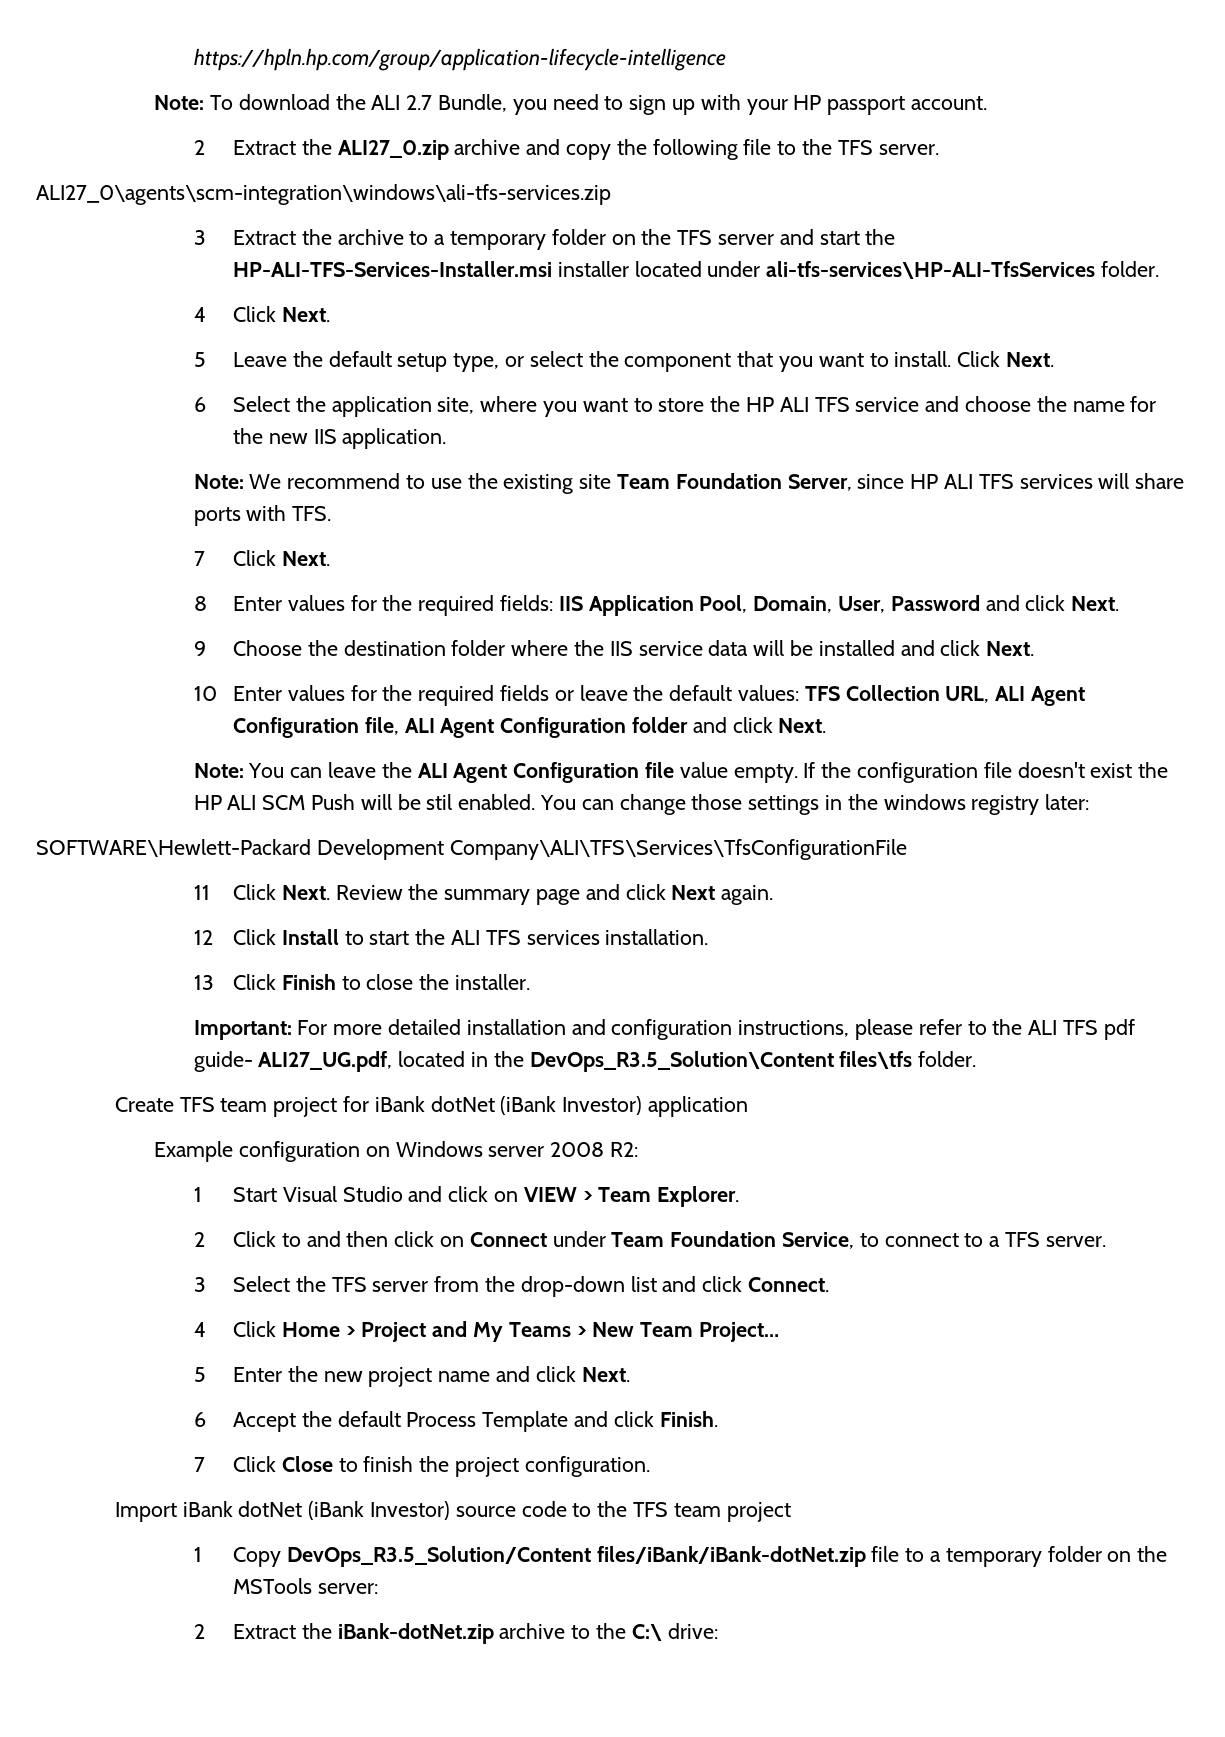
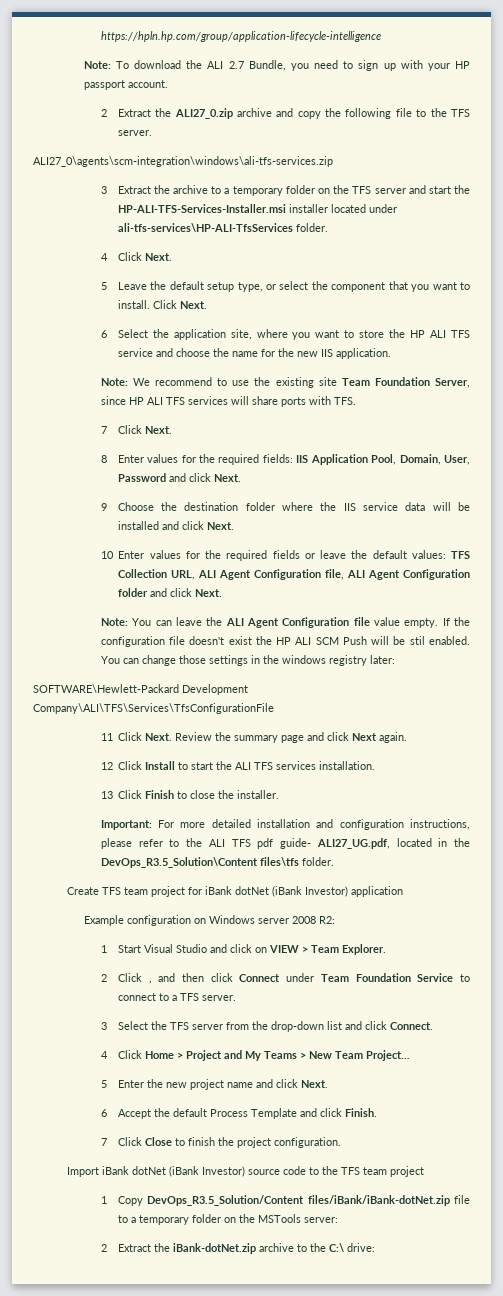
[281,1233,301,1247] to -> [148,981,152,984] ,
[439,1236,464,1247] on -> (233, 977) none
[781,1232,854,1249] Service, -> [417,973,454,982] Service

